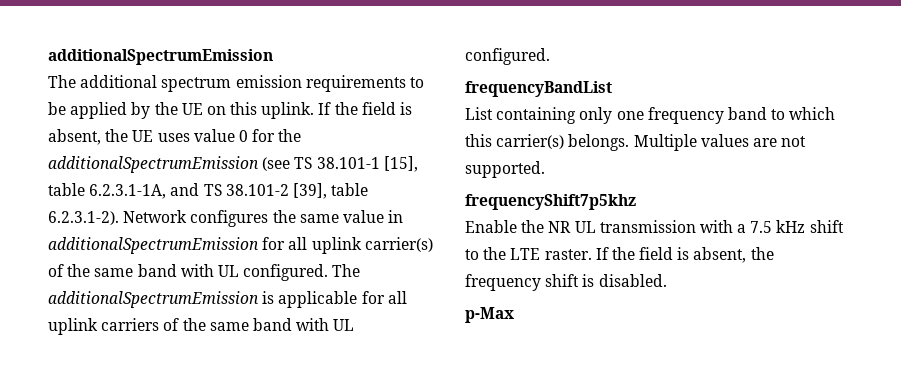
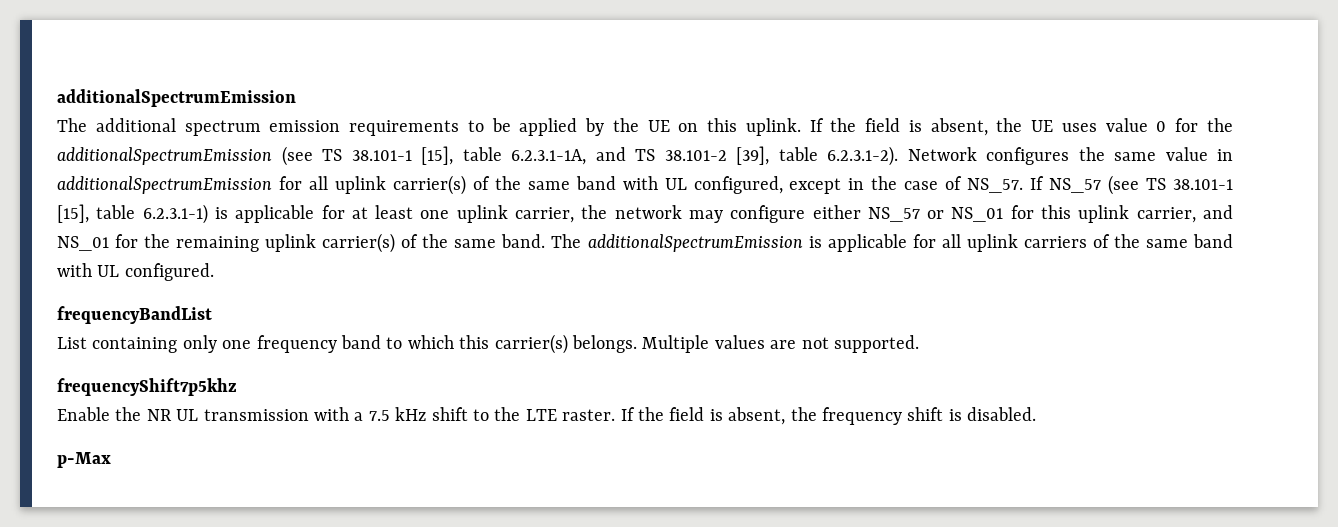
[243,264,329,281] configured. -> [693,175,1234,195] [57,204,1234,224] [57,233,546,253] configured, except in the case of NS_57. If NS_57 (see TS 38.101-1 [15], table 6.2.3.1-1) is applicable for at least one uplink carrier, the network may configure either NS_57 or NS_01 for this uplink carrier, and NS_01 for the remaining uplink carrier(s) of the same band.

